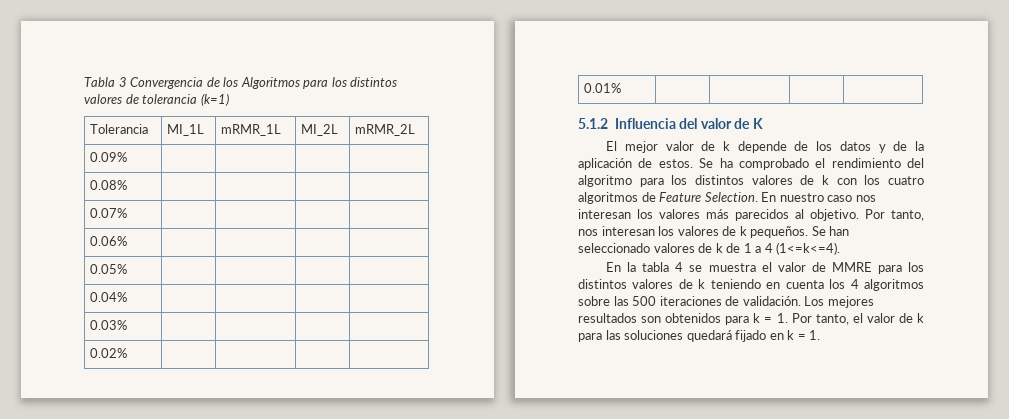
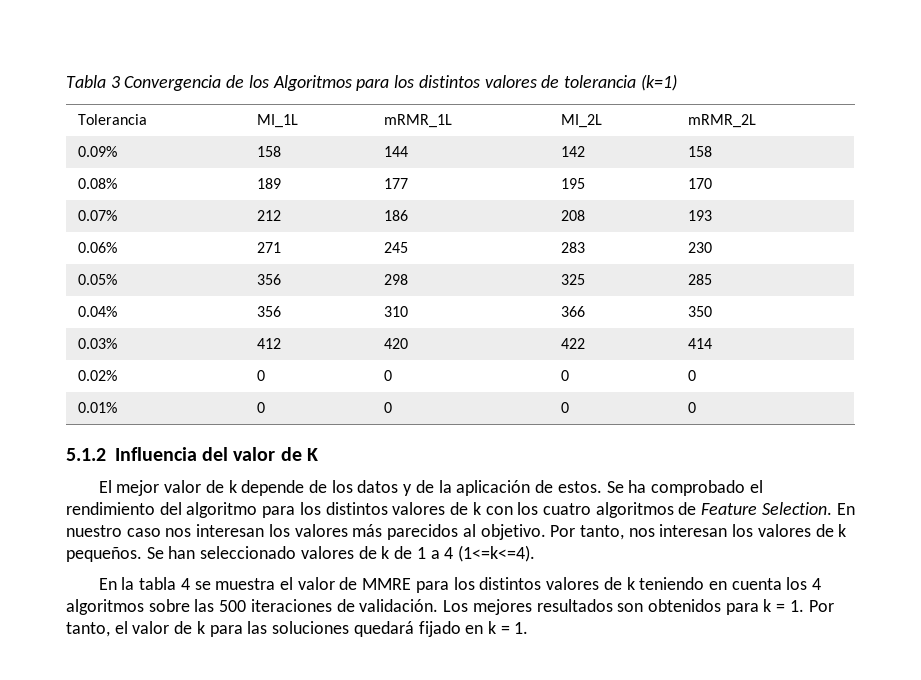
[90,180,128,190] [90,208,128,218] [90,236,128,246] [90,264,128,274] [90,292,128,302] [90,320,128,330] [90,348,128,358] [584,83,622,93] | | | // 0.08% | | | | // 0.07% | | | | // 0.06% | | | | // 0.05% | | | | // 0.04% | | | | // 0.03% | | | | // 0.02% | | | | // 0.01% | | | | -> [257,146,282,157] [384,146,409,157] [561,146,586,157] [688,146,713,157] [78,178,118,189] [257,178,282,189] [384,178,409,189] [561,178,586,189] [688,178,713,189] [78,210,118,221] [257,210,282,221] [384,210,409,221] [561,210,586,221] [688,210,713,221] [78,242,118,253] [257,242,282,253] [384,242,409,253] [561,242,586,253] [688,242,713,253] [78,274,118,285] [257,274,282,285] [384,274,409,285] [561,274,586,285] [688,274,713,285] [78,306,118,317] [257,306,282,317] [384,306,409,317] [561,306,586,317] [688,306,713,317] [78,338,118,349] [257,338,282,349] [384,338,409,349] [561,338,586,349] [688,338,713,349] [78,370,118,381] [257,370,266,381] [384,370,393,381] [561,370,570,381] [688,370,697,381] [78,402,118,413] [257,402,266,413] [384,402,393,413] [561,402,570,413] [688,402,697,413] 158 | 144 | 142 | 158 // 0.08% | 189 | 177 | 195 | 170 // 0.07% | 212 | 186 | 208 | 193 // 0.06% | 271 | 245 | 283 | 230 // 0.05% | 356 | 298 | 325 | 285 // 0.04% | 356 | 310 | 366 | 350 // 0.03% | 412 | 420 | 422 | 414 // 0.02% | 0 | 0 | 0 | 0 // 0.01% | 0 | 0 | 0 | 0

